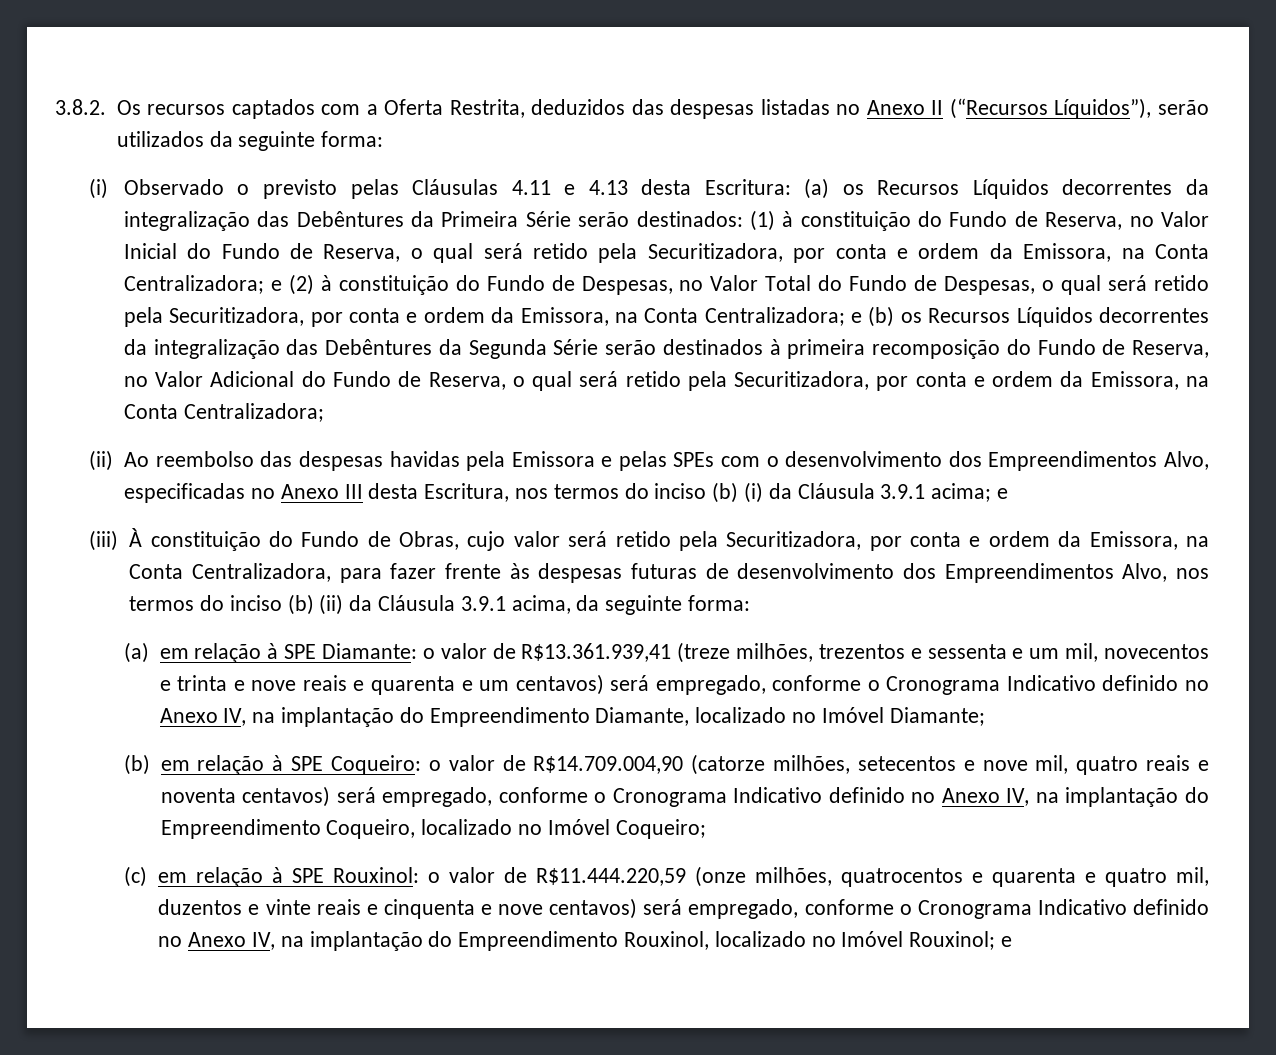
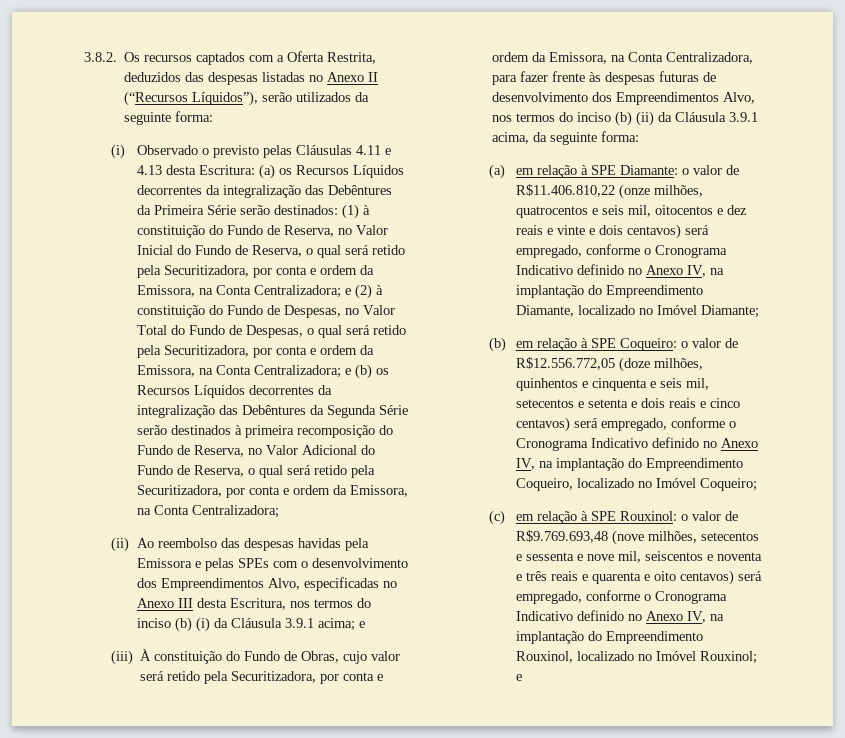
[521,642,1209,663] [159,675,510,695] R$13.361.939,41 (treze milhões, trezentos e sessenta e um mil, novecentos e trinta e nove reais e quarenta e um -> [515,184,703,199] [515,205,747,218] [515,225,623,235] R$11.406.810,22 (onze milhões, quatrocentos e seis mil, oitocentos e dez reais e vinte e dois
[533,754,1209,775] [160,788,236,803] R$14.709.004,90 (catorze milhões, setecentos e nove mil, quatro reais e noventa -> [515,357,703,372] [515,378,709,391] [515,398,740,408] R$12.556.772,05 (doze milhões, quinhentos e cinquenta e seis mil, setecentos e setenta e dois reais e cinco
[536,866,1209,887] [158,899,544,919] R$11.444.220,59 (onze milhões, quatrocentos e quarenta e quatro mil, duzentos e vinte reais e cinquenta e nove -> [515,530,759,545] [515,551,762,563] [515,571,676,584] R$9.769.693,48 (nove milhões, setecentos e sessenta e nove mil, seiscentos e noventa e três reais e quarenta e oito

